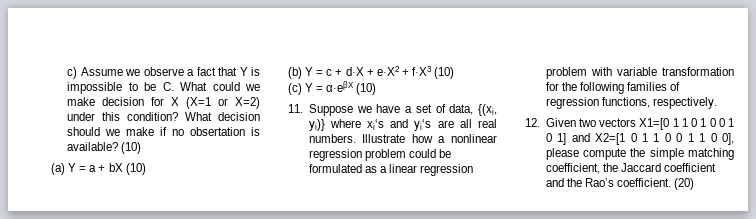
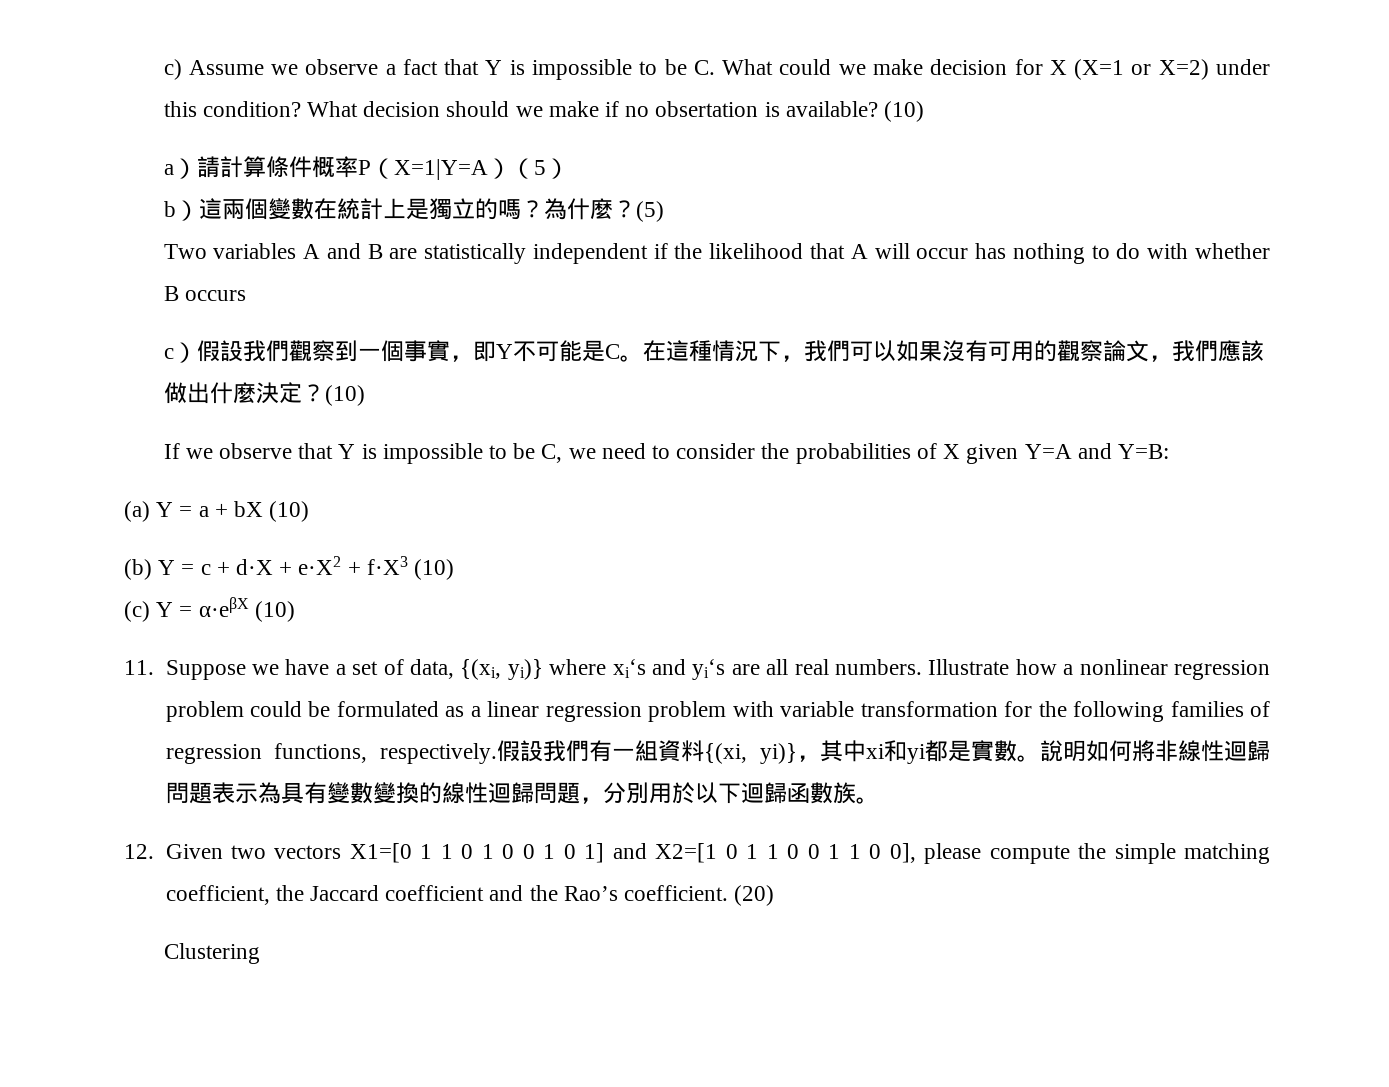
(142, 148) none -> [163,156,569,180] [163,198,664,222] [163,243,1270,264] [163,286,246,301] [163,340,1264,363] [163,382,365,406] [163,443,1169,464] // a）請計算條件概率P（X=1|Y=A）（5） // b）這兩個變數在統計上是獨立的嗎？為什麼？(5) // Two variables A and B are statistically independent if the likelihood that A will occur has nothing to do with whether B occurs // c）假設我們觀察到一個事實，即Y不可能是C。在這種情況下，我們可以如果沒有可用的觀察論文，我們應該做出什麼決定？(10) // If we observe that Y is impossible to be C, we need to consider the probabilities of X given Y=A and Y=B:
(717, 103) none -> [497,740,1270,764] [165,782,879,804] 假設我們有一組資料{(xi, yi)}，其中xi和yi都是實數。說明如何將非線性迴歸問題表示為具有變數變換的線性迴歸問題，分別用於以下迴歸函數族。
(695, 184) none -> [163,943,260,964] // Clustering

